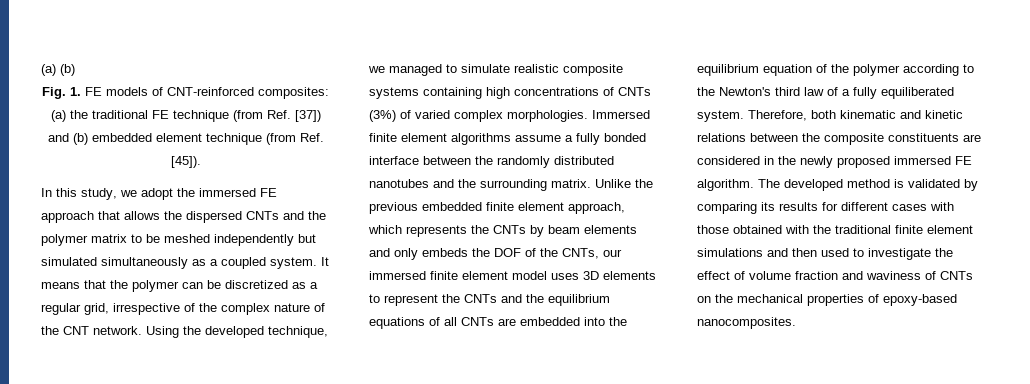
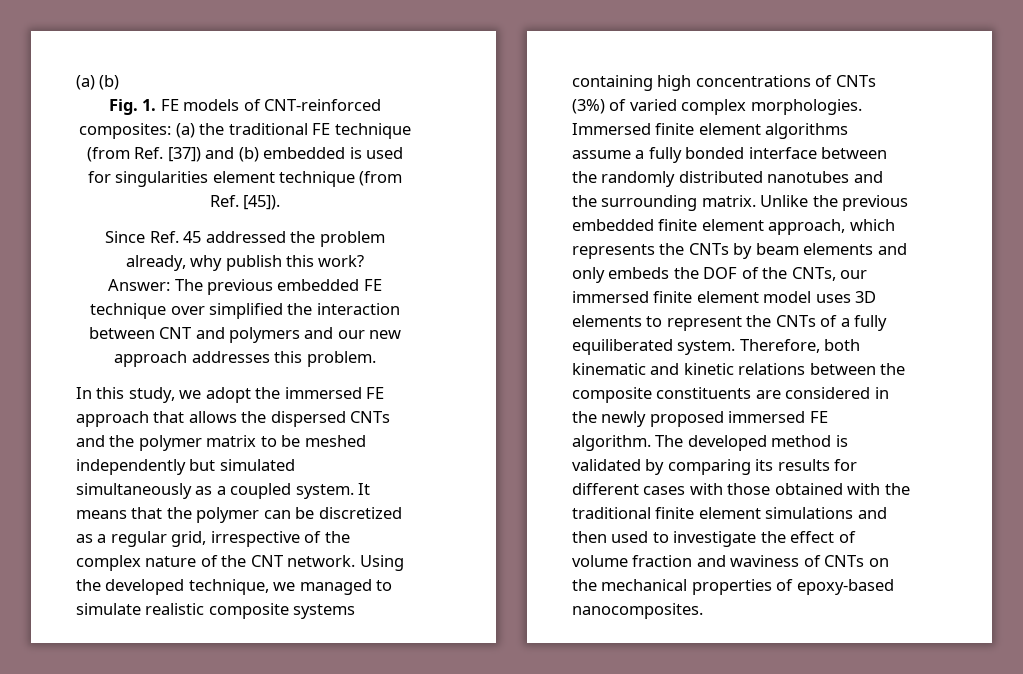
(152, 137) none -> [349,147,404,159] [87,171,209,187] is used for singularities
(201, 162) none -> [105,231,385,247] [125,255,365,271] [108,279,382,295] [90,303,400,319] [88,327,402,343] [114,351,376,367] // Since Ref. 45 addressed the problem already, why publish this work? // Answer: The previous embedded FE technique over simplified the interaction between CNT and polymers and our new approach addresses this problem.
[501,294,610,306] [369,317,627,329] [697,64,974,76] [697,87,824,96] and the equilibrium equations of all CNTs are embedded into the equilibrium equation of the polymer according to the Newton's third law -> (816, 321) none

